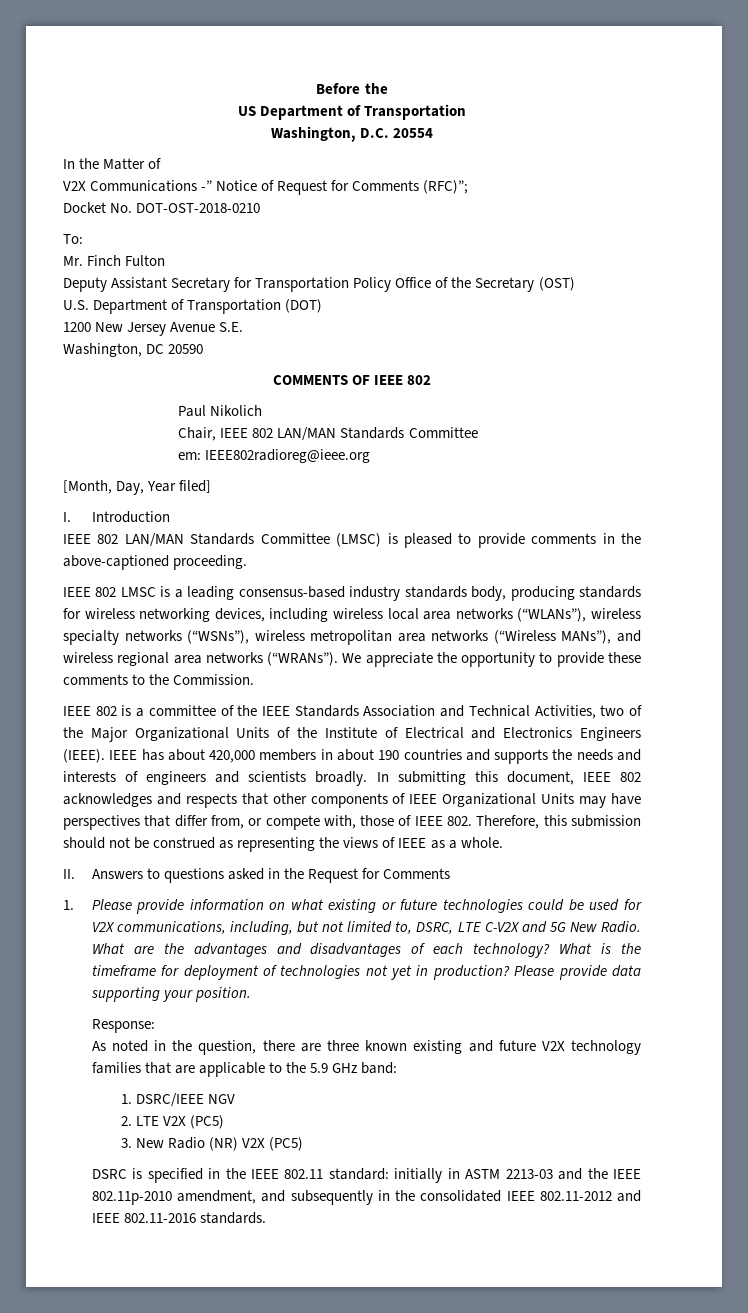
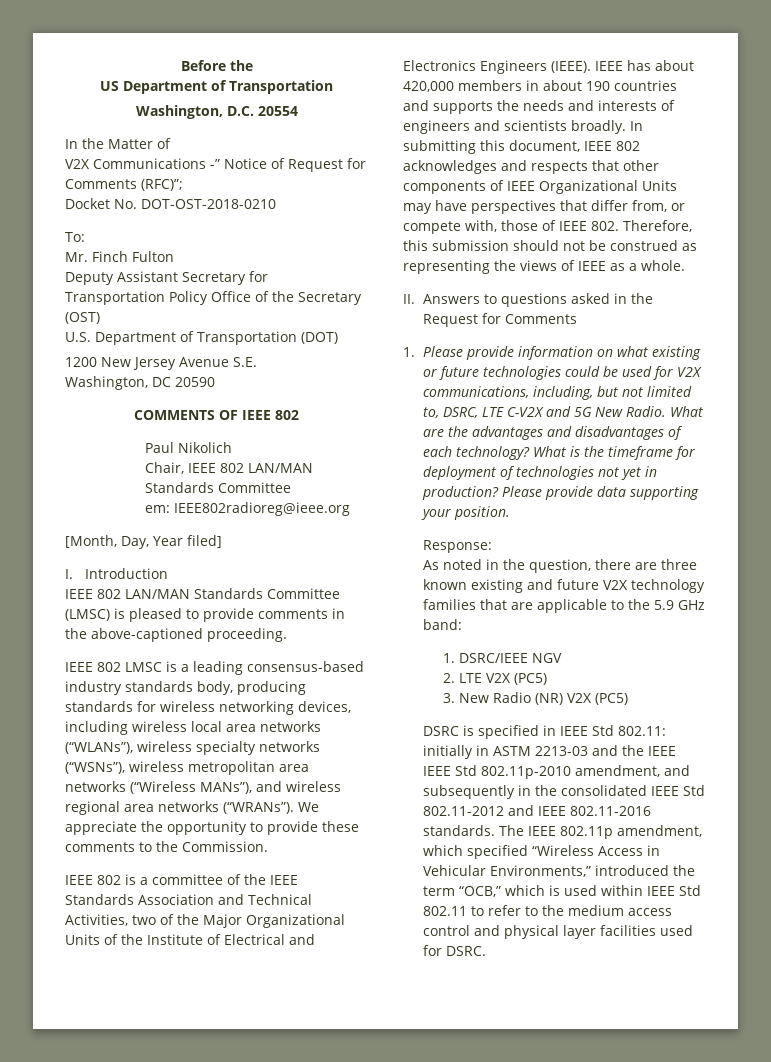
[225,1168,389,1180] the IEEE 802.11 standard: -> [560,725,667,736] IEEE Std 802.11:
(641, 1174) none -> [423,765,478,776] IEEE Std
(535, 1196) none -> [683,785,706,796] Std
(266, 1218) none -> [499,825,703,839] [423,845,661,859] [423,865,696,877] [423,885,702,897] [423,905,673,916] [423,925,694,939] [423,945,487,956] The IEEE 802.11p amendment, which specified “Wireless Access in Vehicular Environments,” introduced the term “OCB,” which is used within IEEE Std 802.11 to refer to the medium access control and physical layer facilities used for DSRC.

